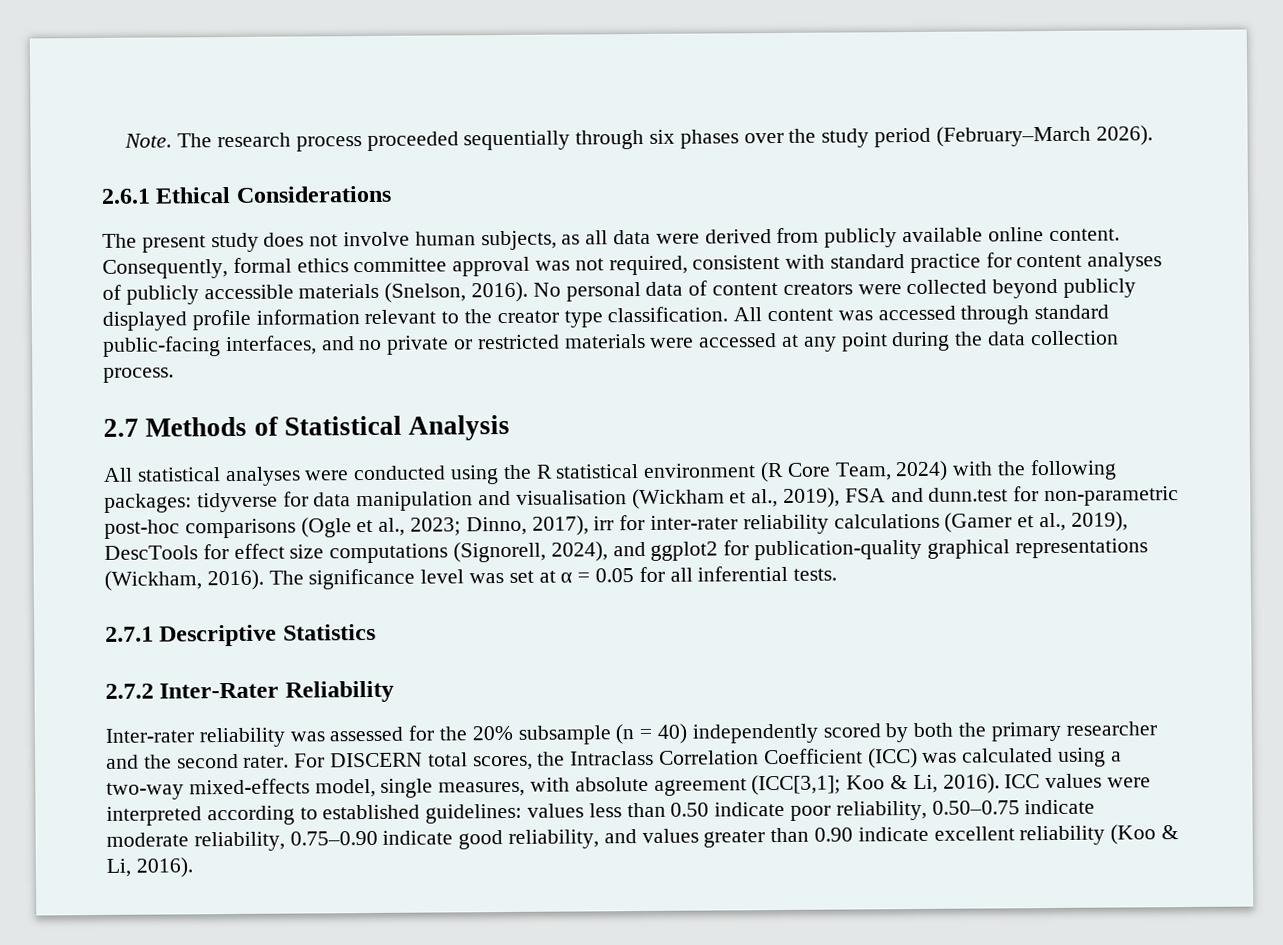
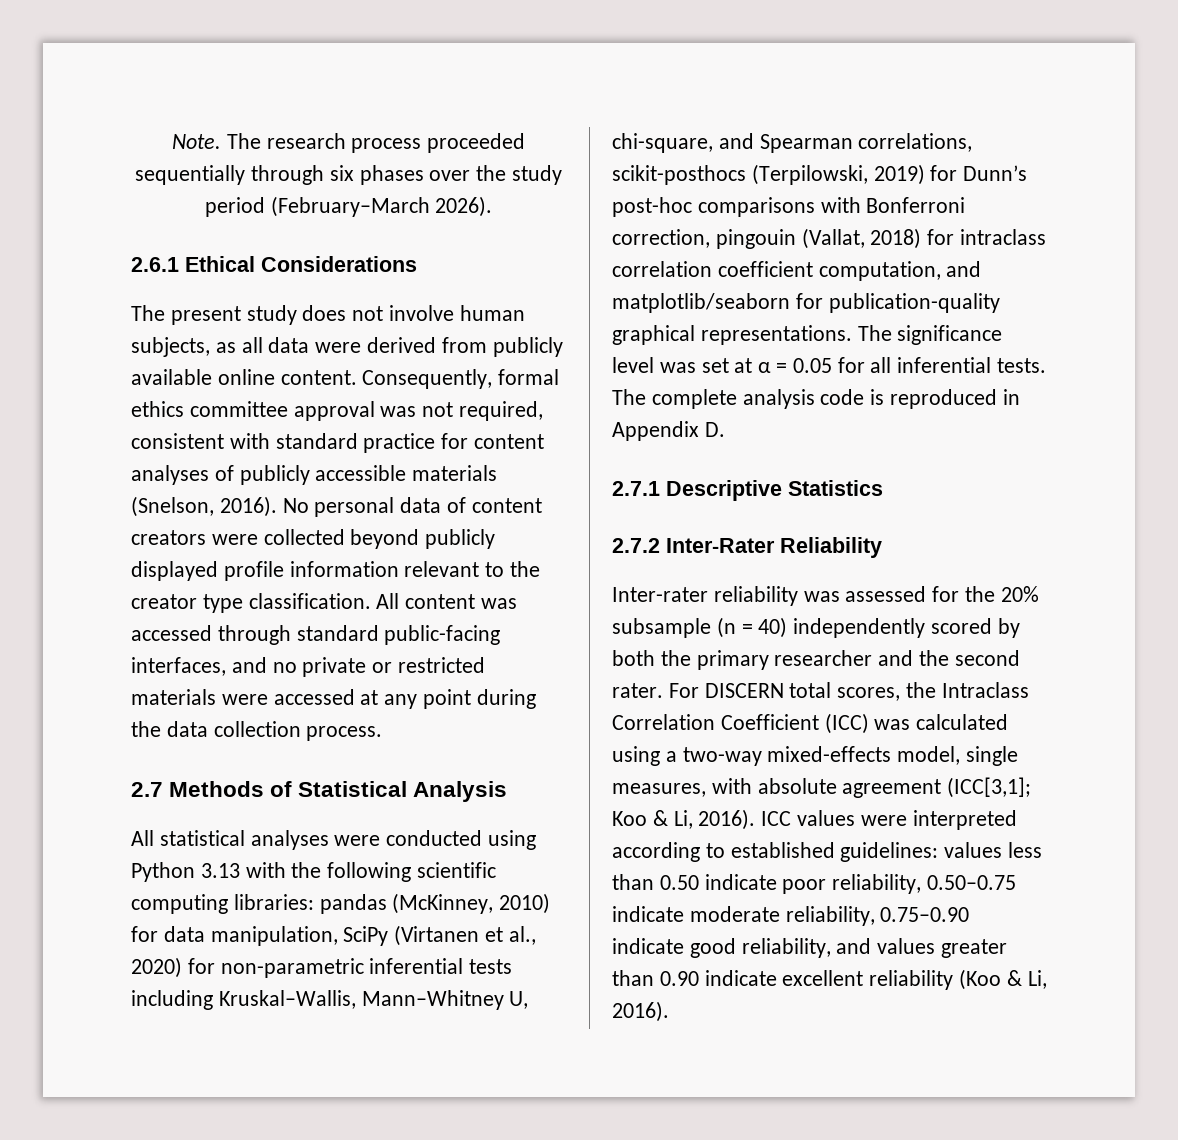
[502,459,1117,483] [104,486,1180,513] [104,511,1128,539] [104,538,1148,564] [104,569,264,591] the R statistical environment (R Core Team, 2024) with the following packages: tidyverse for data manipulation and visualisation (Wickham et al., 2019), FSA and dunn.test for non-parametric post-hoc comparisons (Ogle et al., 2023; Dinno, 2017), irr for inter-rater reliability calculations (Gamer et al., 2019), DescTools for effect size computations (Signorell, 2024), and ggplot2 for publication-quality graphical representations (Wickham, 2016). -> [131,862,497,882] [131,893,551,914] [131,925,536,946] [131,957,513,978] [131,990,529,1010] [612,133,973,153] [612,164,1028,185] [612,197,966,217] [612,228,1047,249] [612,261,982,281] [612,293,1000,313] [612,325,852,345] Python 3.13 with the following scientific computing libraries: pandas (McKinney, 2010) for data manipulation, SciPy (Virtanen et al., 2020) for non-parametric inferential tests including Kruskal–Wallis, Mann–Whitney U, chi-square, and Spearman correlations, scikit-posthocs (Terpilowski, 2019) for Dunn’s post-hoc comparisons with Bonferroni correction, pingouin (Vallat, 2018) for intraclass correlation coefficient computation, and matplotlib/seaborn for publication-quality graphical representations.
(838, 574) none -> [612,389,1020,409] [612,421,725,441] The complete analysis code is reproduced in Appendix D.

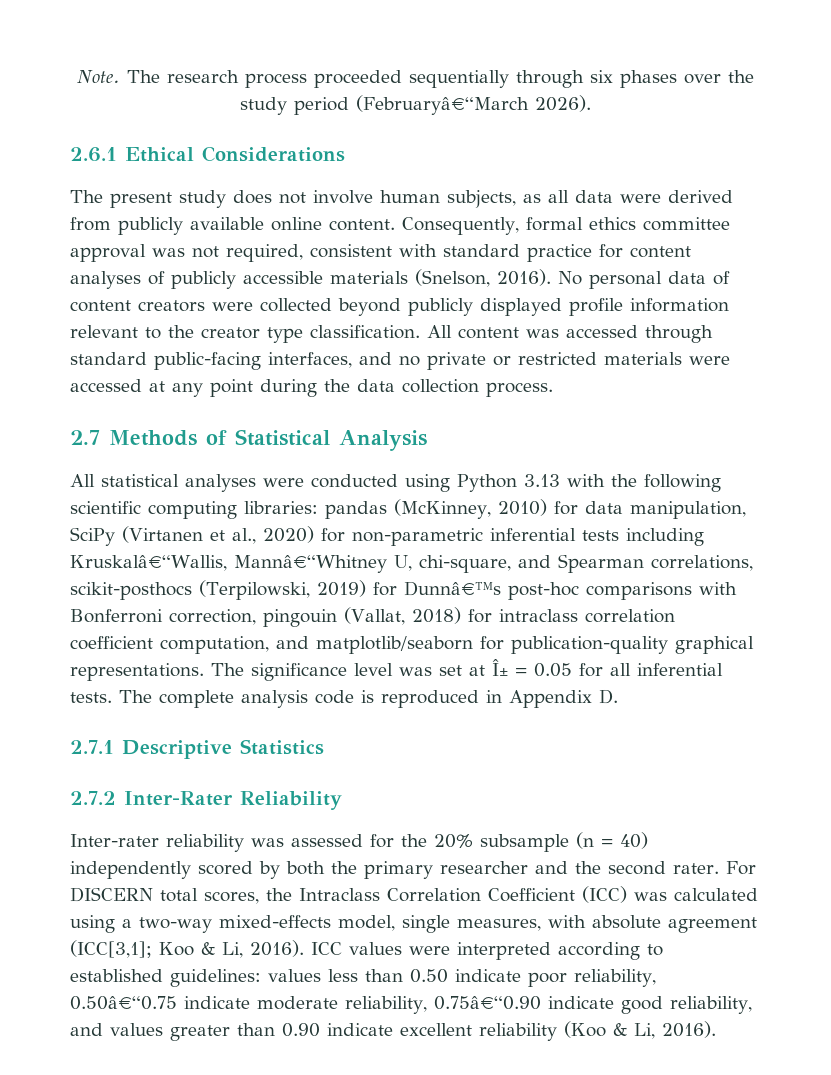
[270,196,430,217] (February–March -> [356,95,529,115] (Februaryâ€“March
[218,990,504,1010] Kruskal–Wallis, Mann–Whitney -> [70,555,387,573] Kruskalâ€“Wallis, Mannâ€“Whitney
[963,165,1028,181] Dunn’s -> [403,581,501,596] Dunnâ€™s
[758,362,772,373] α -> [492,659,508,676] Î±
[927,875,1017,890] 0.50–0.75 -> [70,996,177,1010] 0.50â€“0.75
[880,907,970,922] 0.75–0.90 -> [433,996,541,1010] 0.75â€“0.90

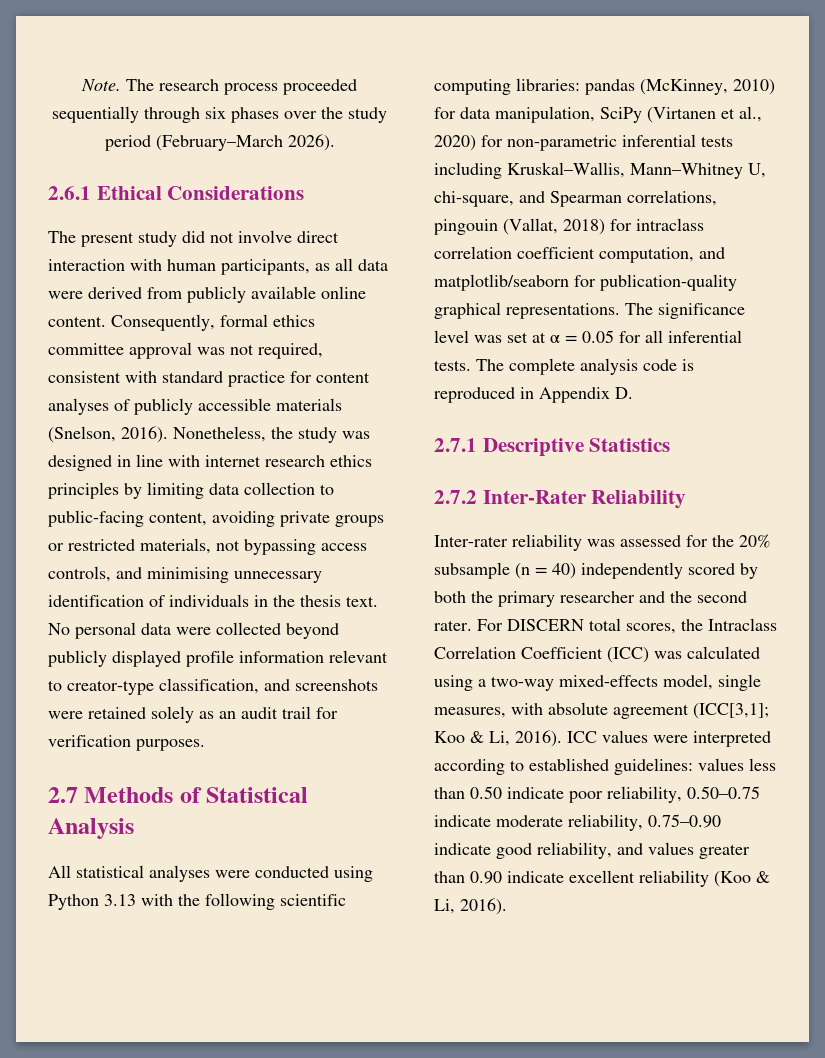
[356,95,529,115] (Februaryâ€“March -> [155,135,283,151] (February–March
[233,190,272,204] does -> [182,231,205,243] did
[380,190,516,208] human subjects, -> [297,231,339,243] [48,259,310,275] direct interaction with human participants,
[558,271,730,289] [70,300,205,312] No personal data of content creators -> [173,426,370,443] [48,454,372,471] [48,482,334,499] [48,510,384,527] [48,538,367,555] [48,566,322,583] [48,594,378,607] [48,622,171,639] Nonetheless, the study was designed in line with internet research ethics principles by limiting data collection to public-facing content, avoiding private groups or restricted materials, not bypassing access controls, and minimising unnecessary identification of individuals in the thesis text. No personal data
[168,325,713,343] [70,352,730,370] [70,379,553,397] the creator type classification. All content was accessed through standard public-facing interfaces, and no private or restricted materials were accessed at any point during the data collection process. -> [67,678,378,695] [48,706,338,723] [48,735,205,751] creator-type classification, and screenshots were retained solely as an audit trail for verification purposes.
[70,555,387,573] Kruskalâ€“Wallis, Mannâ€“Whitney -> [507,162,743,179] Kruskal–Wallis, Mann–Whitney
[70,580,737,600] [70,609,256,625] scikit-posthocs (Terpilowski, 2019) for Dunnâ€™s post-hoc comparisons with Bonferroni correction, -> (717, 198) none
[492,659,508,676] Î± -> [550,335,560,343] α
[70,996,177,1010] 0.50â€“0.75 -> [687,786,760,799] 0.50–0.75
[433,996,541,1010] 0.75â€“0.90 -> [648,814,721,828] 0.75–0.90

